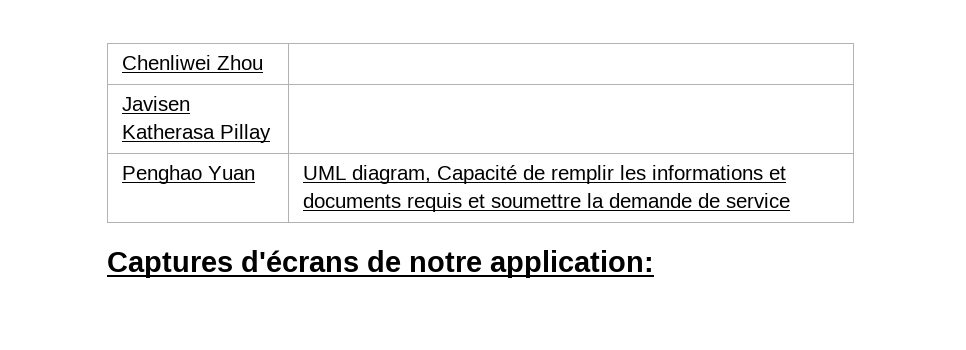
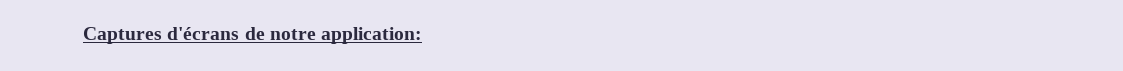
[122,55,264,70] [122,96,191,111] [122,124,272,143] [122,165,256,184] [303,165,787,184] [303,193,791,212] Chenliwei Zhou | // Javisen Katherasa Pillay | // Penghao Yuan | UML diagram, Capacité de remplir les informations et documents requis et soumettre la demande de service // -> (83, 35) none

